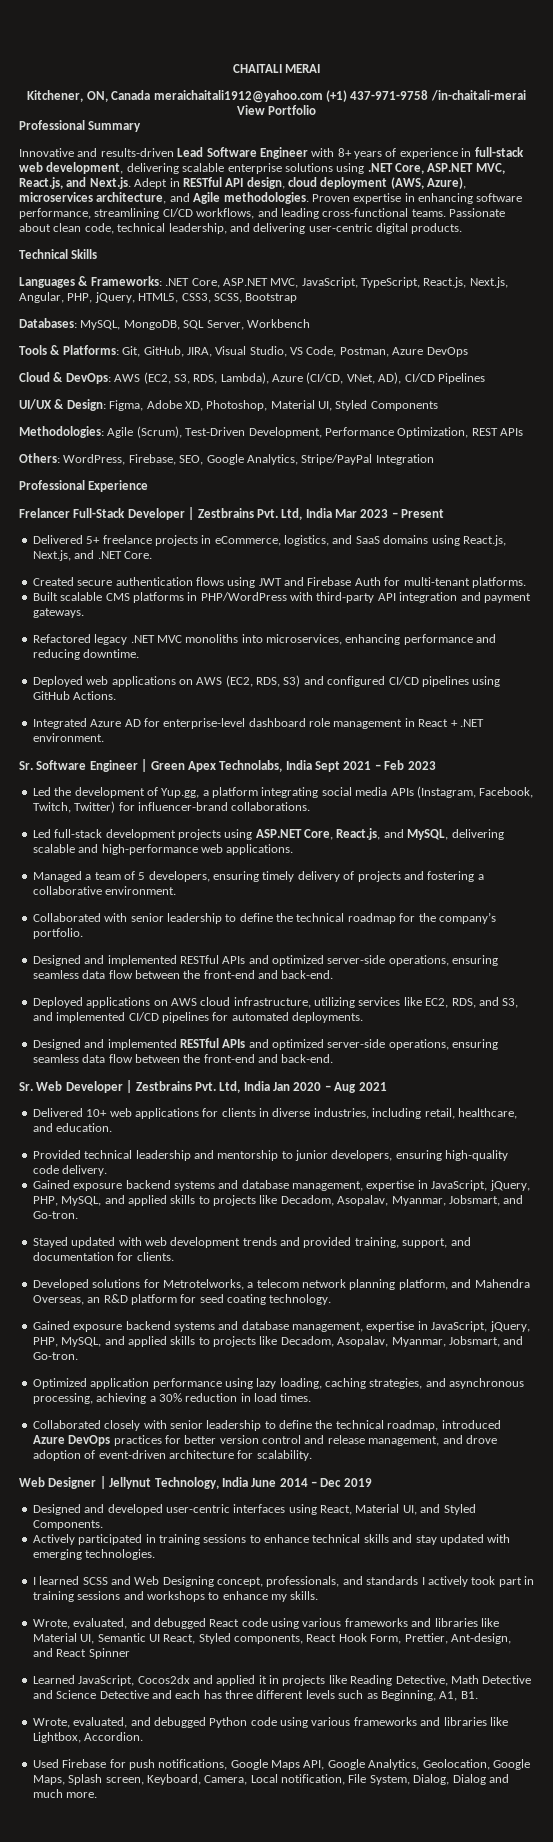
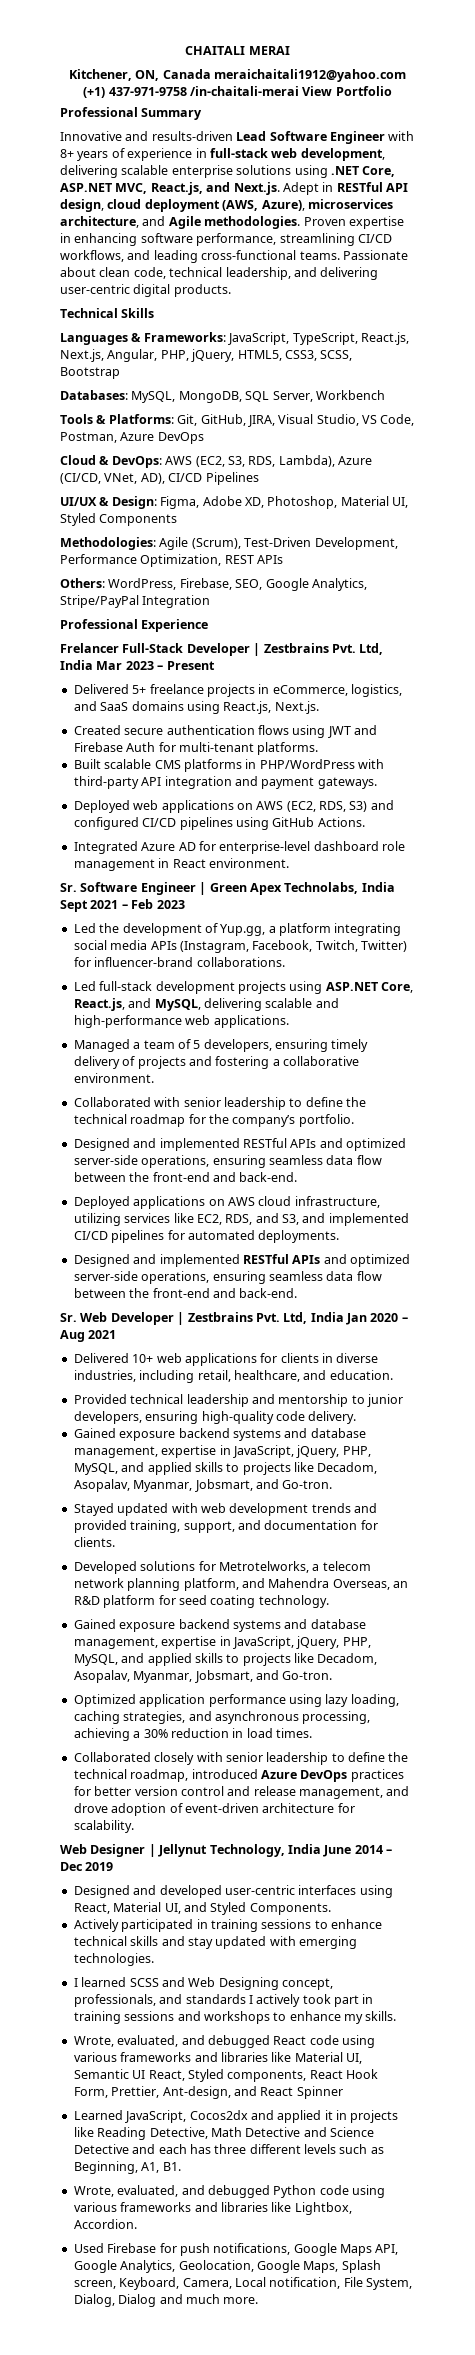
[165,278,299,288] .NET Core, ASP.NET MVC, -> (226, 337) none
[32,550,152,561] Next.js, and .NET Core. -> [274,701,319,714] Next.js.
[32,634,497,645] [32,649,140,660] // Refactored legacy .NET MVC monoliths into microservices, enhancing performance and reducing downtime. -> (377, 783) none
[450,719,484,727] + .NET -> (206, 863) none

